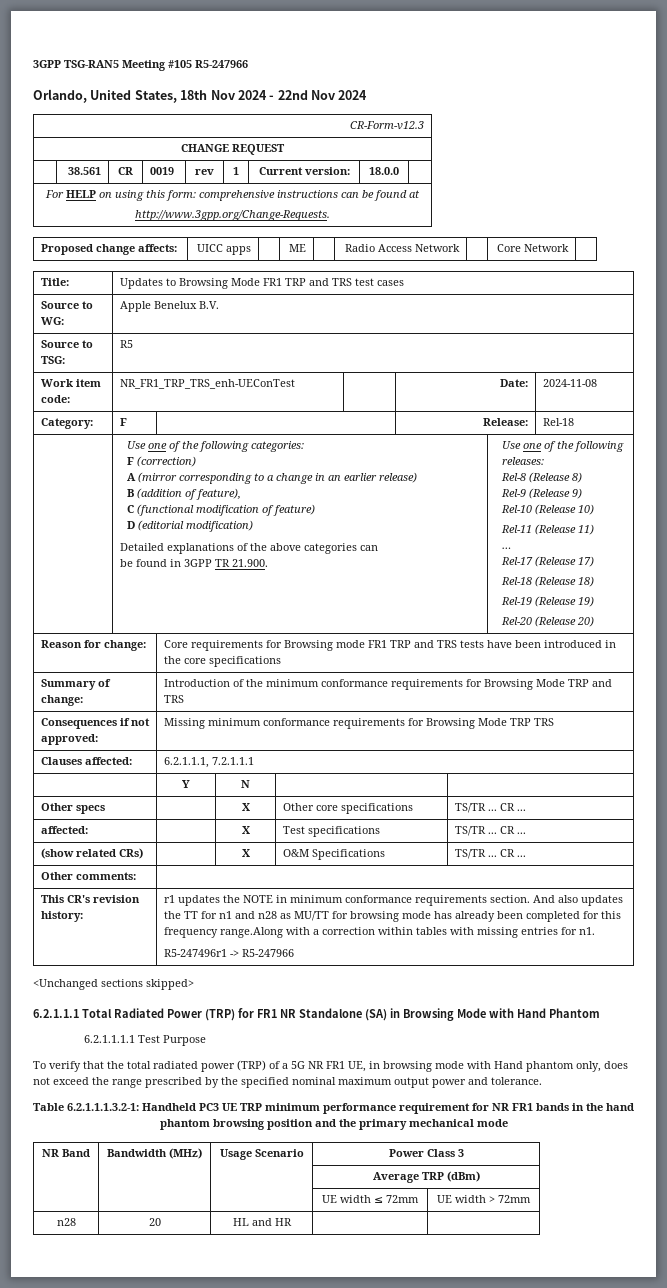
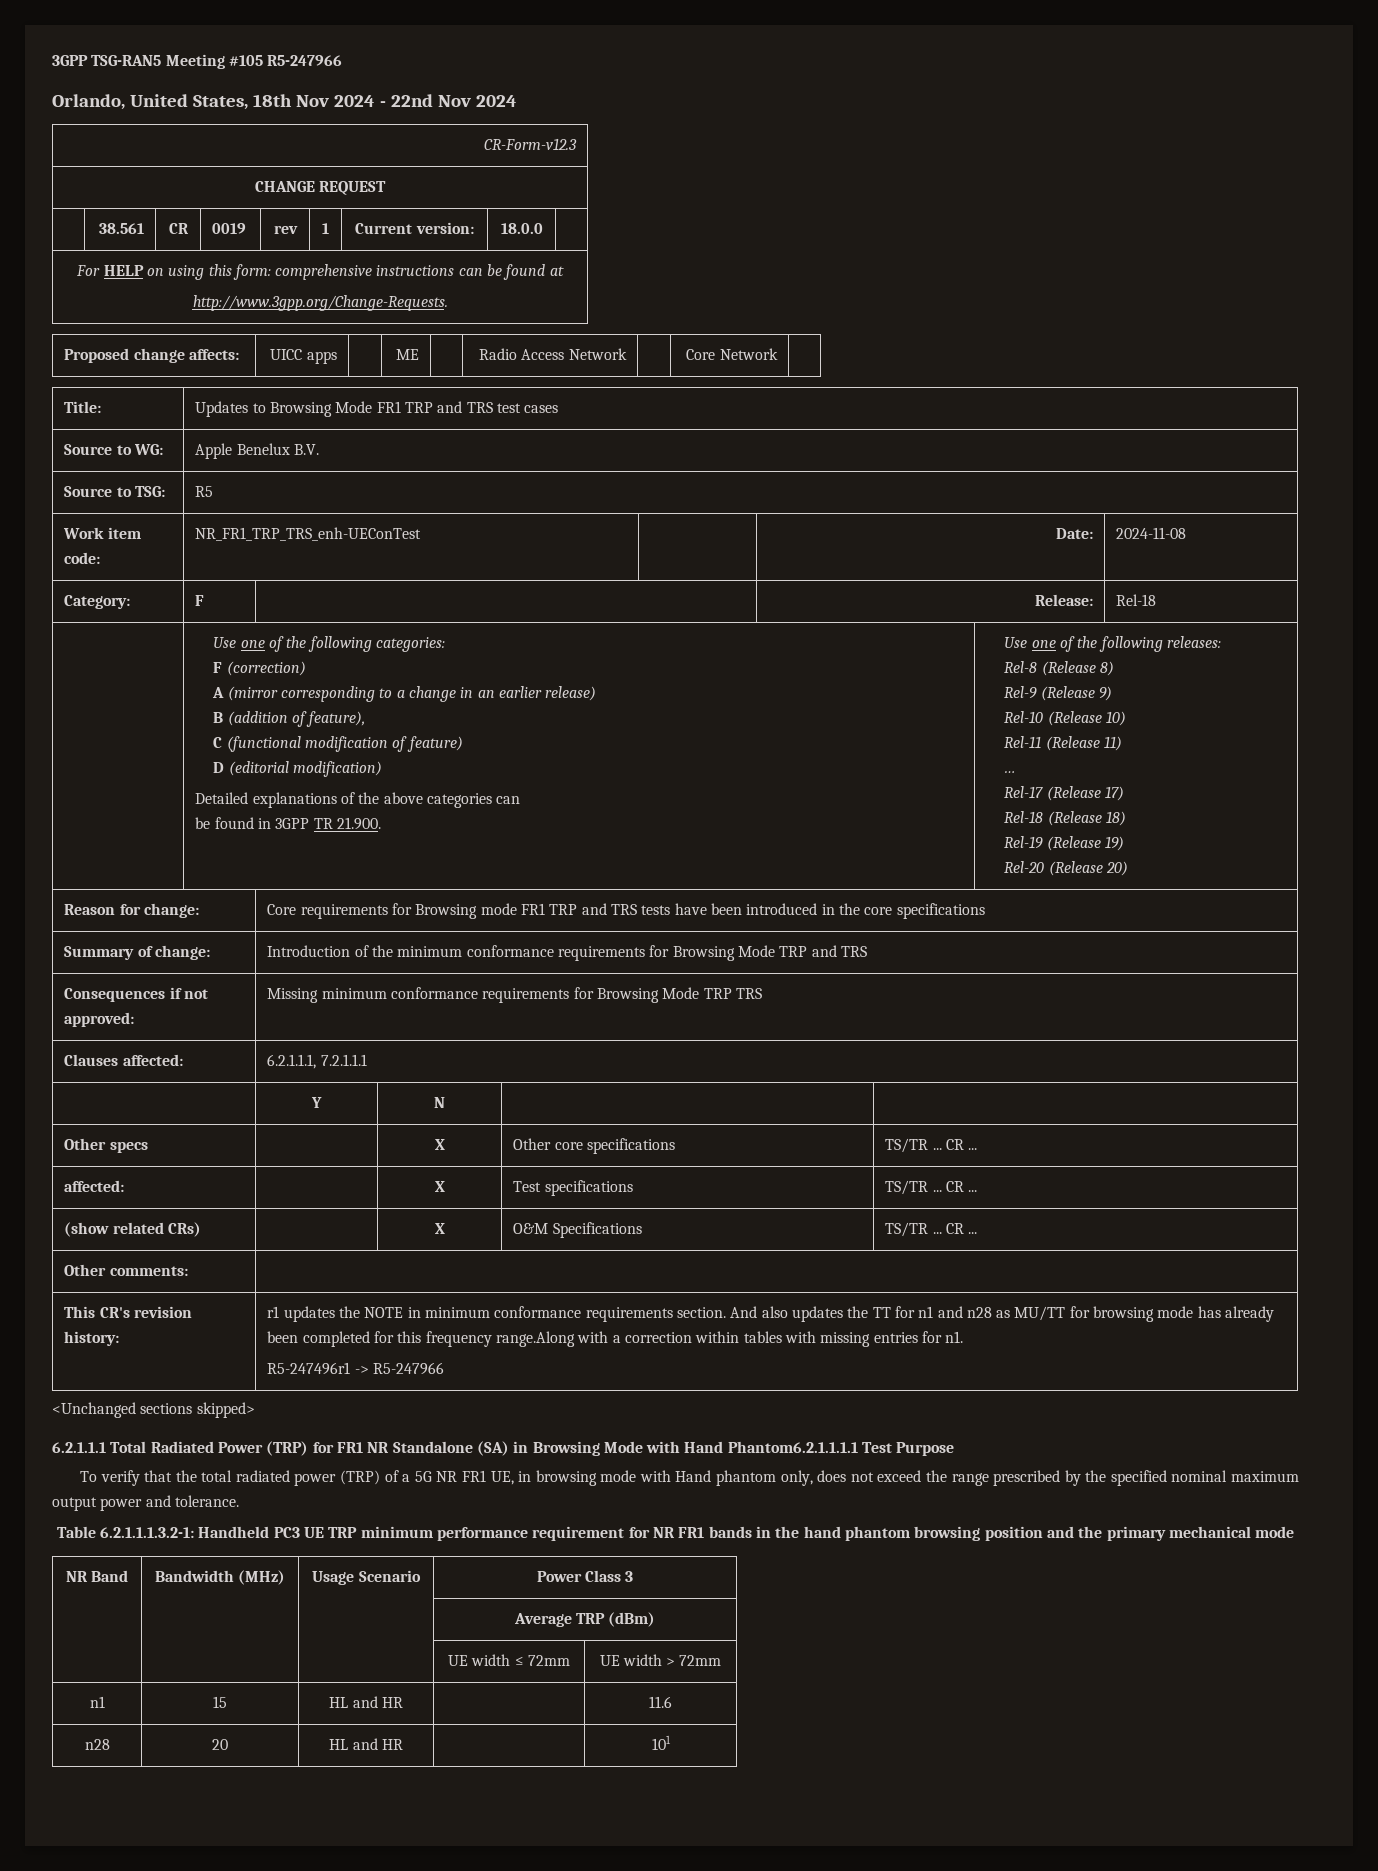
[549,1008,600,1018] [84,1035,136,1043] Phantom // 6.2.1.1.1.1 -> [727,1441,858,1453] Phantom6.2.1.1.1.1
(531, 1199) none -> [89,1696,105,1708] [213,1696,227,1708] [329,1696,403,1708] [649,1696,672,1708] // n1 | 15 | HL and HR | | 11.6
(292, 1222) none -> [651,1735,671,1750] 101

